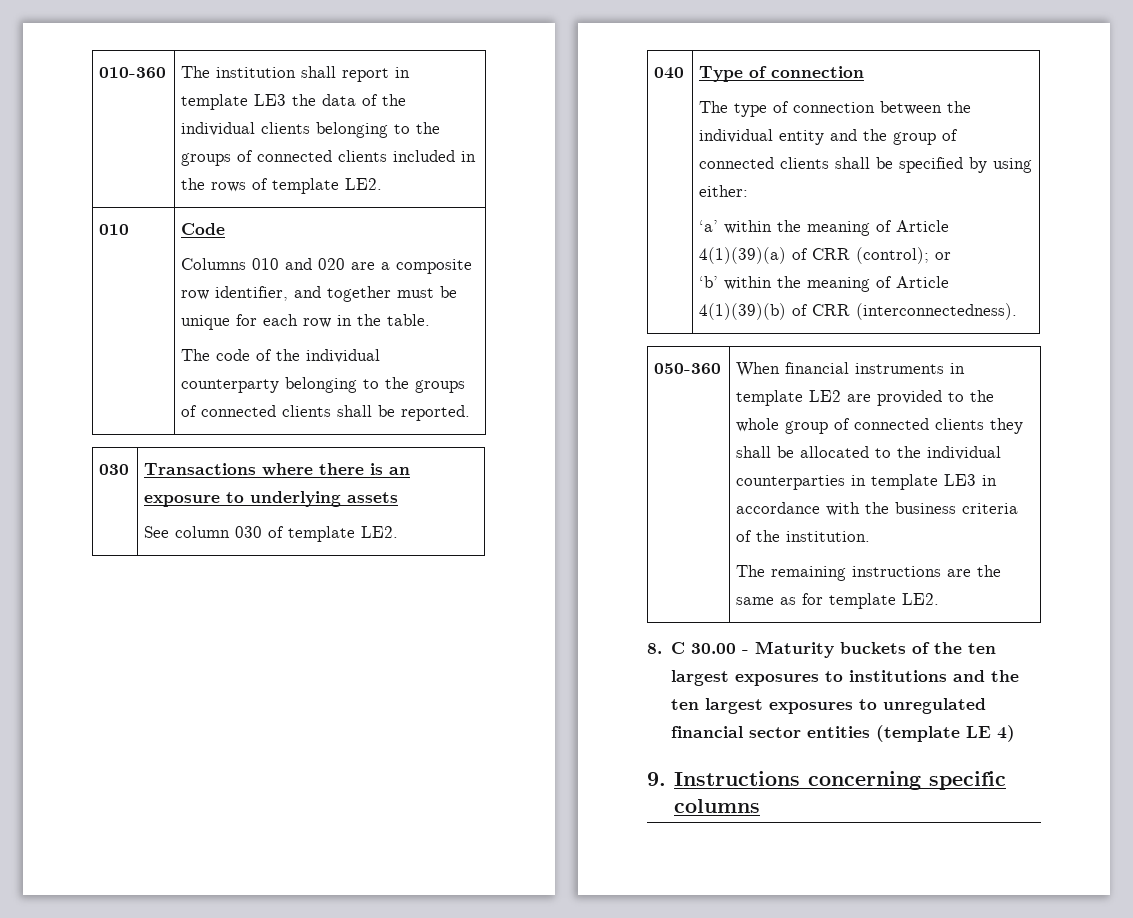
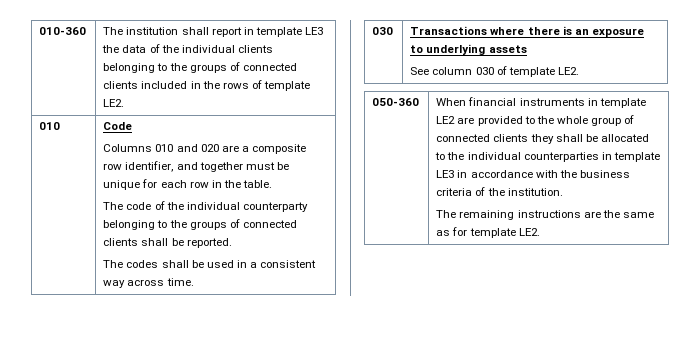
(471, 413) none -> [103,260,317,268] [103,278,194,288] // The codes shall be used in a consistent way across time.
[654,67,685,79] [699,66,865,82] [699,101,972,117] [699,129,959,145] [699,157,1033,173] [699,185,749,197] [699,220,950,236] [699,247,952,264] [699,276,950,292] [699,303,1018,320] // 040 | Type of connection // The type of connection between the individual entity and the group of connected clients shall be specified by using either: // ‘a’ within the meaning of Article 4(1)(39)(a) of CRR (control); or // ‘b’ within the meaning of Article 4(1)(39)(b) of CRR (interconnectedness). -> (579, 71) none
[647,641,997,658] [671,670,1020,686] [671,698,987,714] [671,725,1016,742] [647,771,1007,790] [674,799,761,813] // 8. C 30.00 - Maturity buckets of the ten largest exposures to institutions and the ten largest exposures to unregulated financial sector entities (template LE 4) // 9. Instructions concerning specific columns -> (540, 232) none

